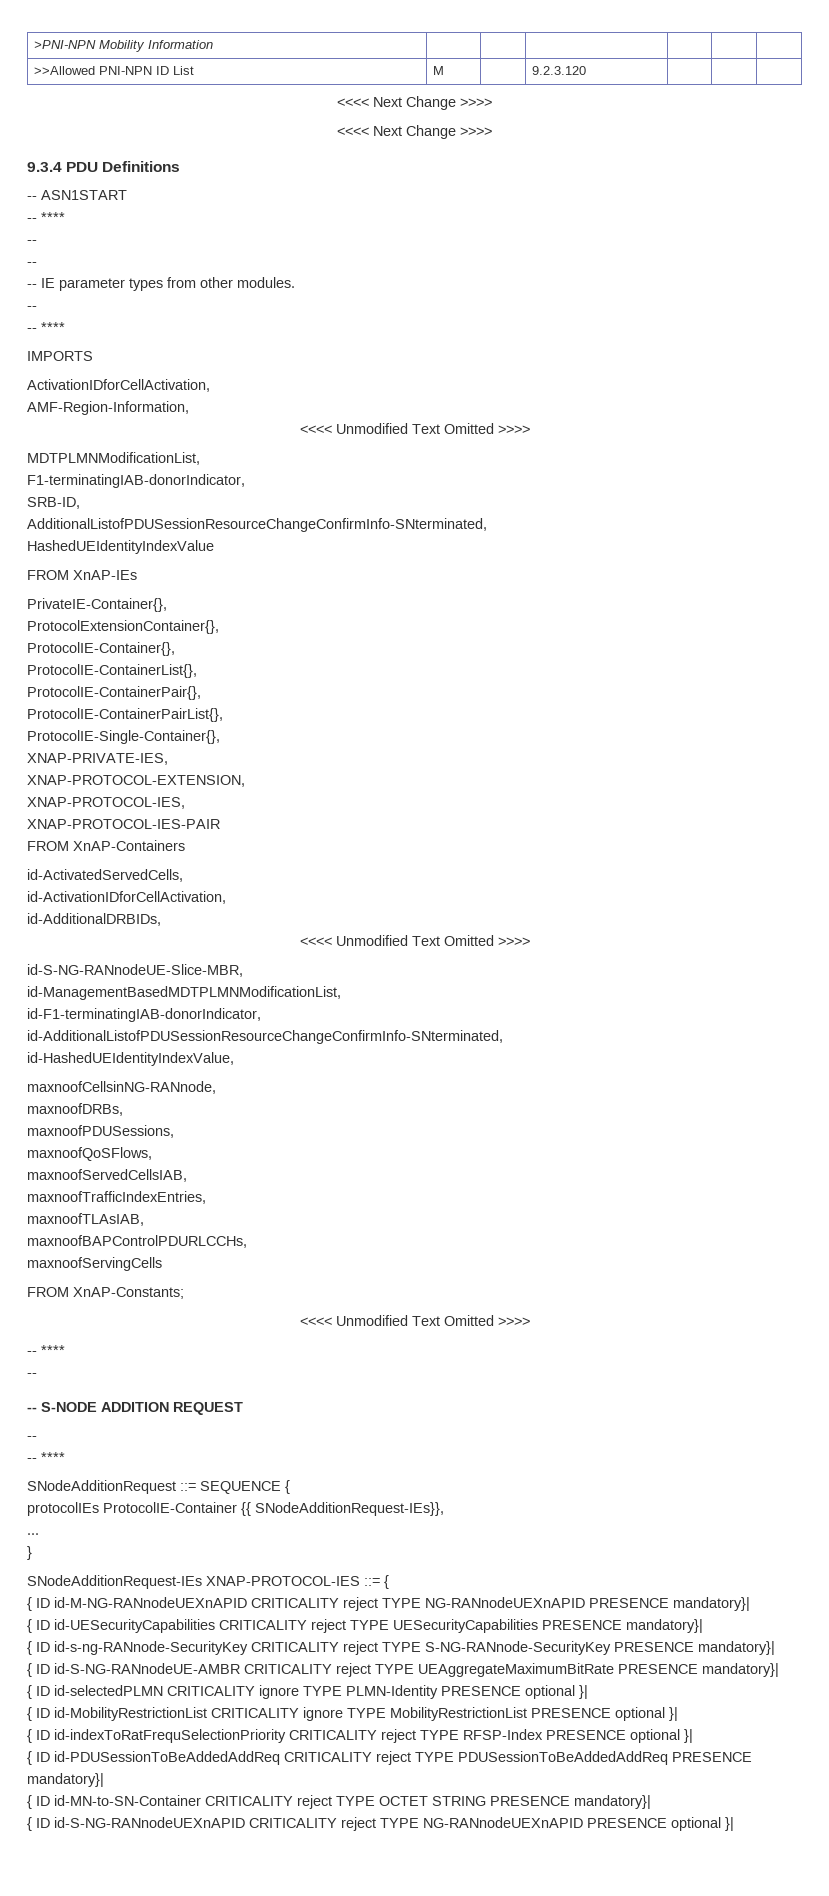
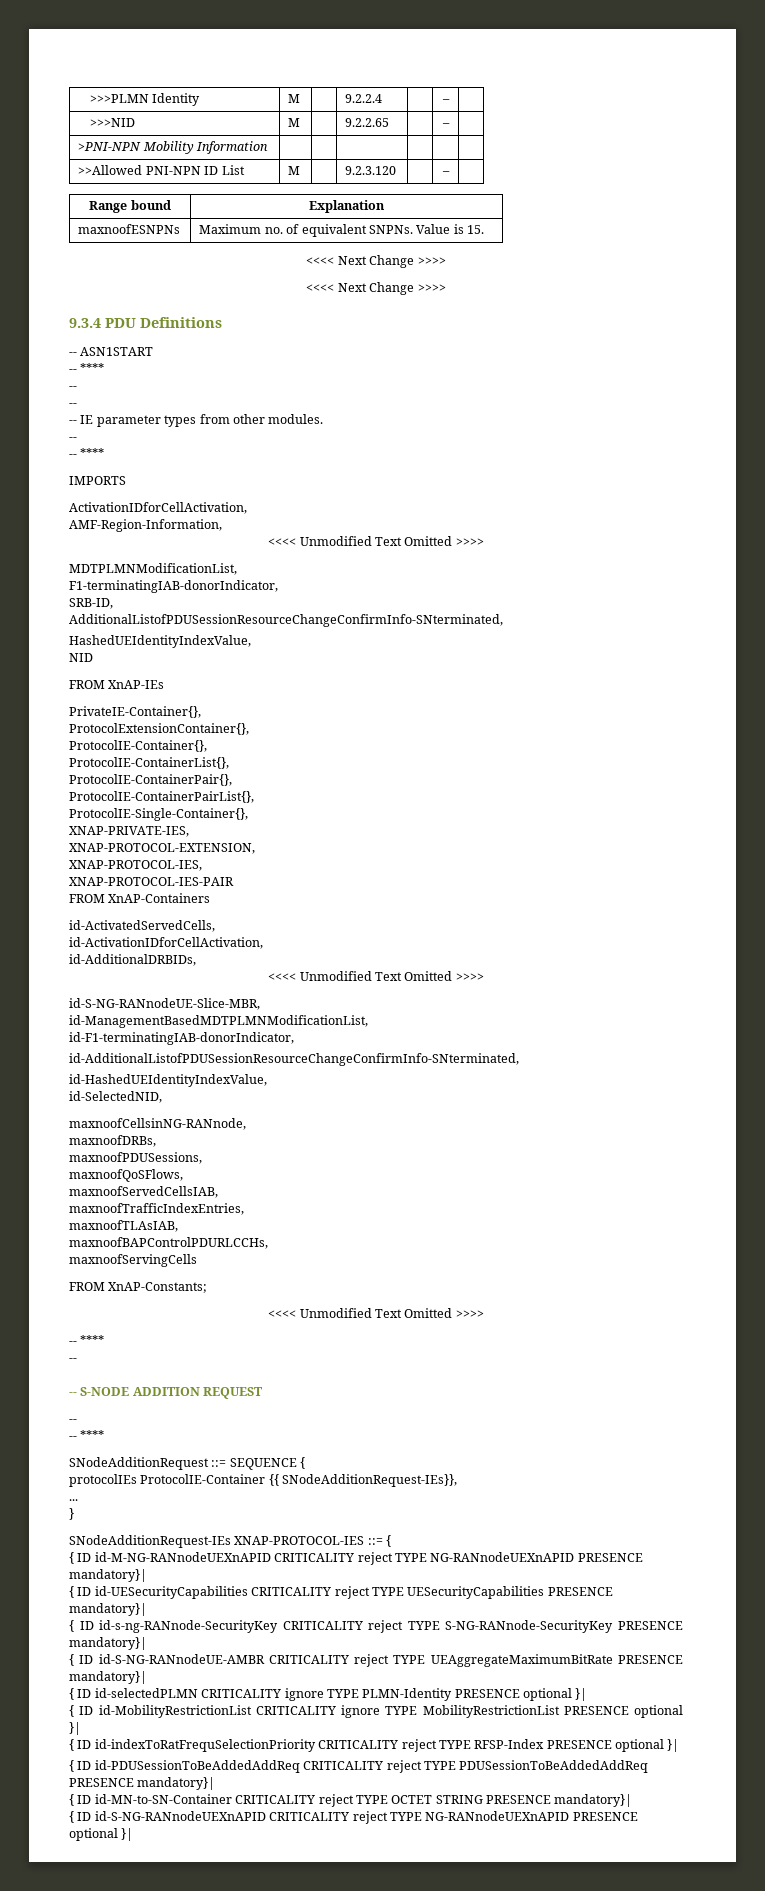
(34, 44) none -> [90,93,201,106] [288,94,301,103] [345,94,383,103] [441,99,450,103] [90,118,136,127] [288,118,301,127] [345,118,390,127] [441,123,450,127] >>>PLMN Identity | M | | 9.2.2.4 | | – | // >>>NID | M | | 9.2.2.65 | | – | //
(587, 70) | -> [441,171,450,175] [89,200,171,213] [309,200,385,213] [78,224,181,234] [199,224,485,237] – | // Range bound | Explanation // maxnoofESNPNs | Maximum no. of equivalent SNPNs. Value is 15.
[27,540,214,554] HashedUEIdentityIndexValue -> [69,635,251,648] [69,653,93,662] HashedUEIdentityIndexValue, // NID
(234, 1059) none -> [69,1091,162,1103] // id-SelectedNID,

